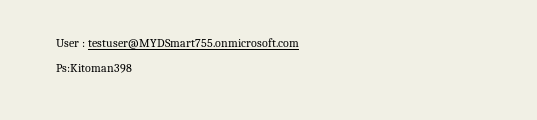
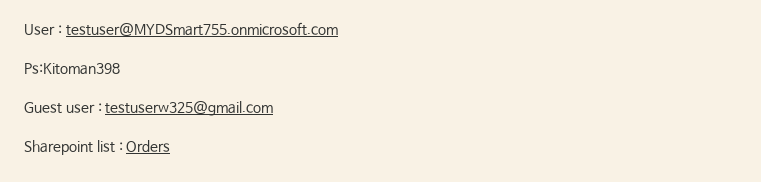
(132, 68) none -> [24,101,274,116] [24,140,171,155] // Guest user : testuserw325@gmail.com // Sharepoint list : Orders

